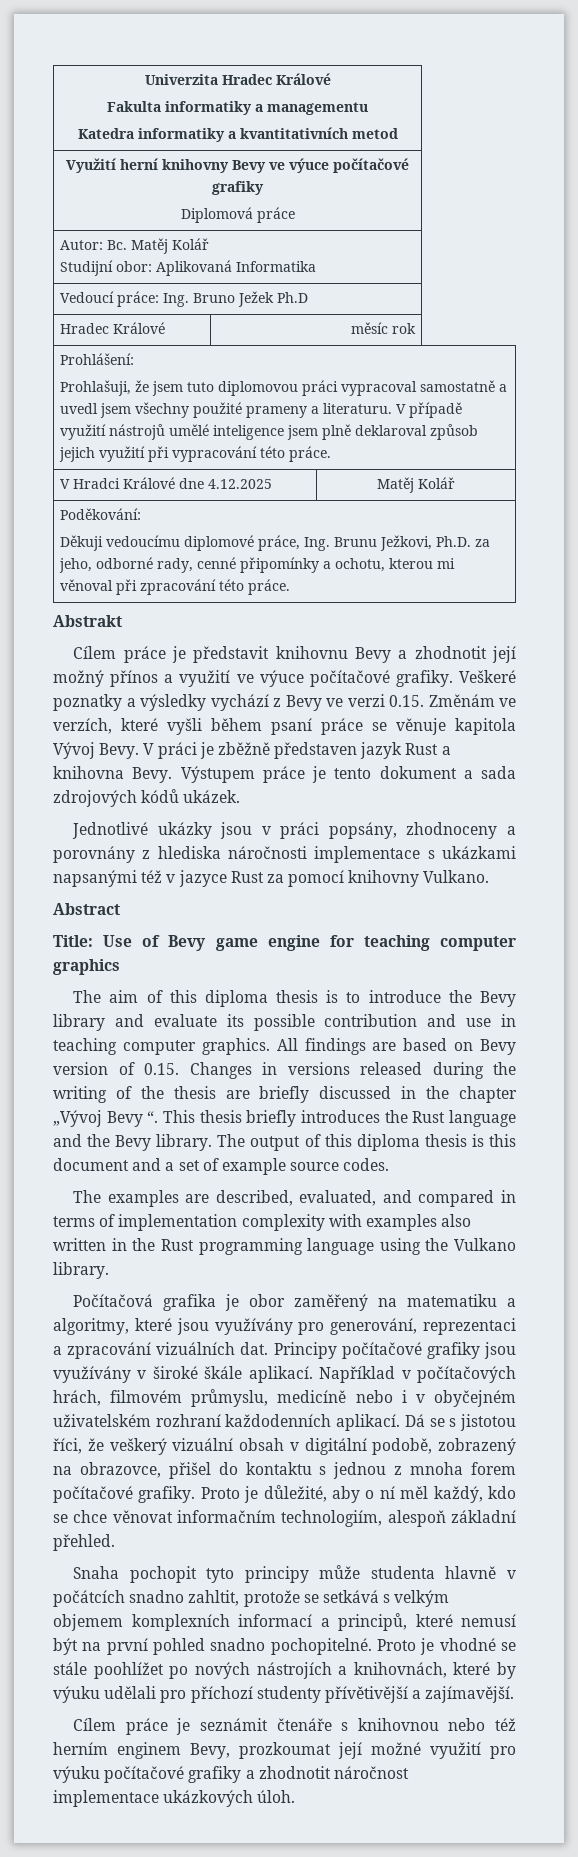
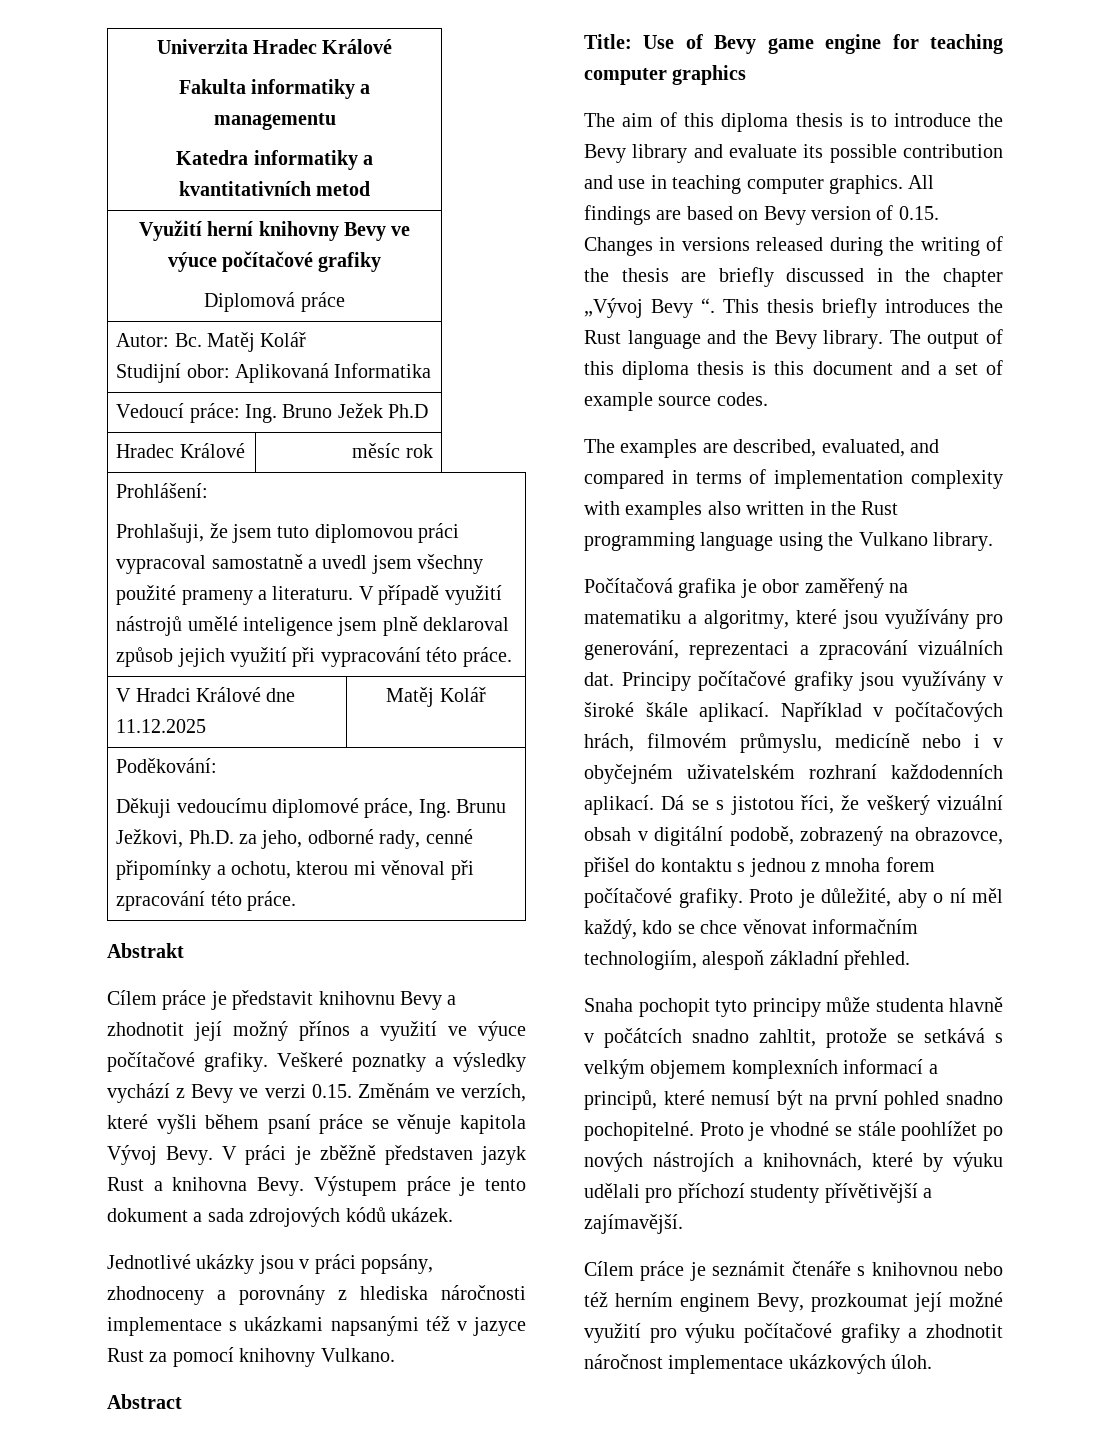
[208,479,273,489] 4.12.2025 -> [116,719,207,733] 11.12.2025

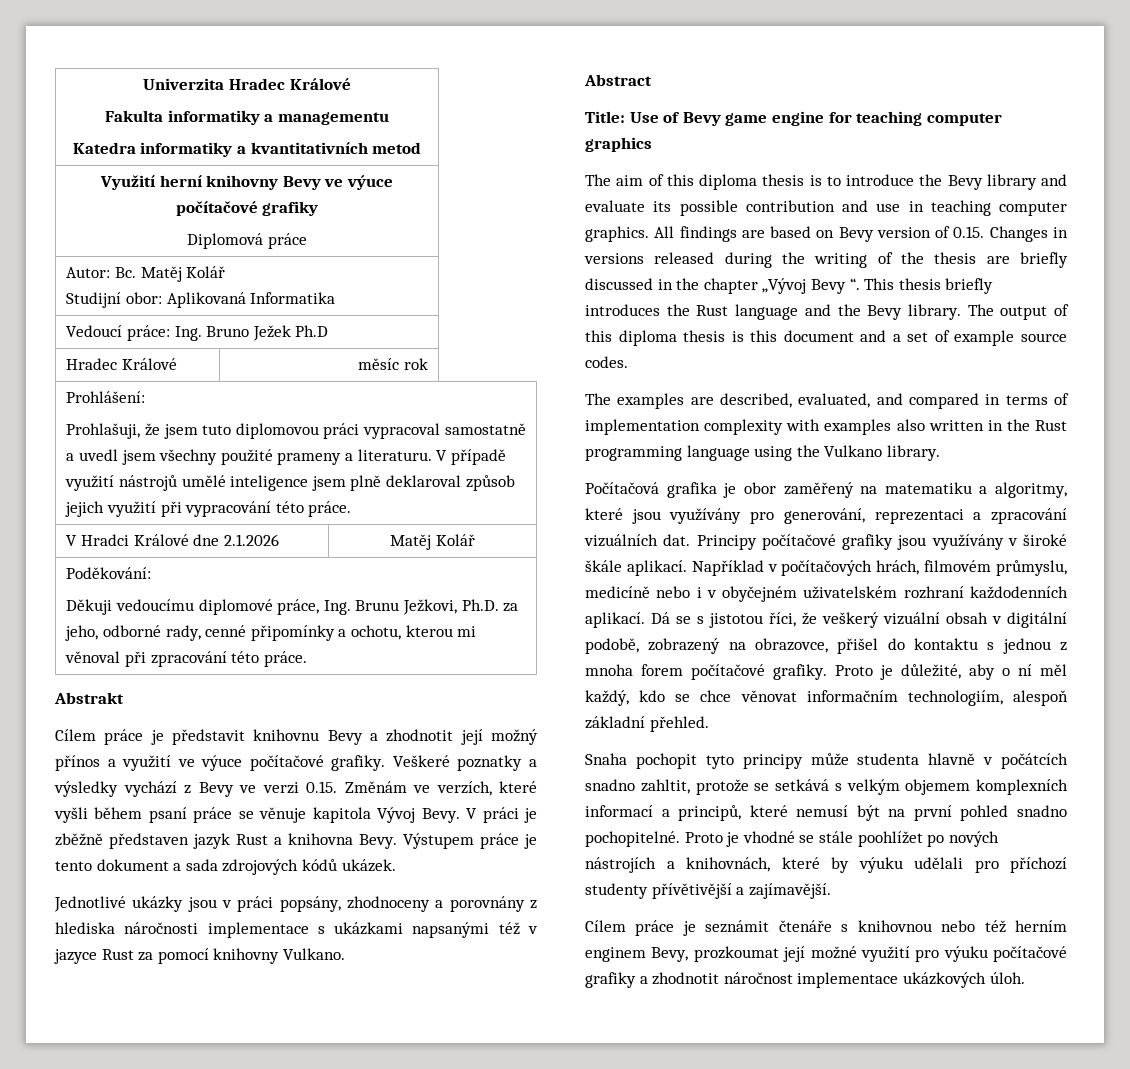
[116,719,207,733] 11.12.2025 -> [223,534,279,546] 2.1.2026

